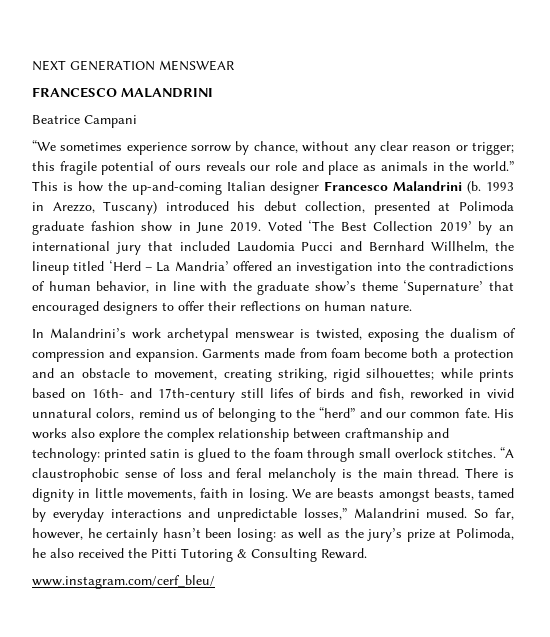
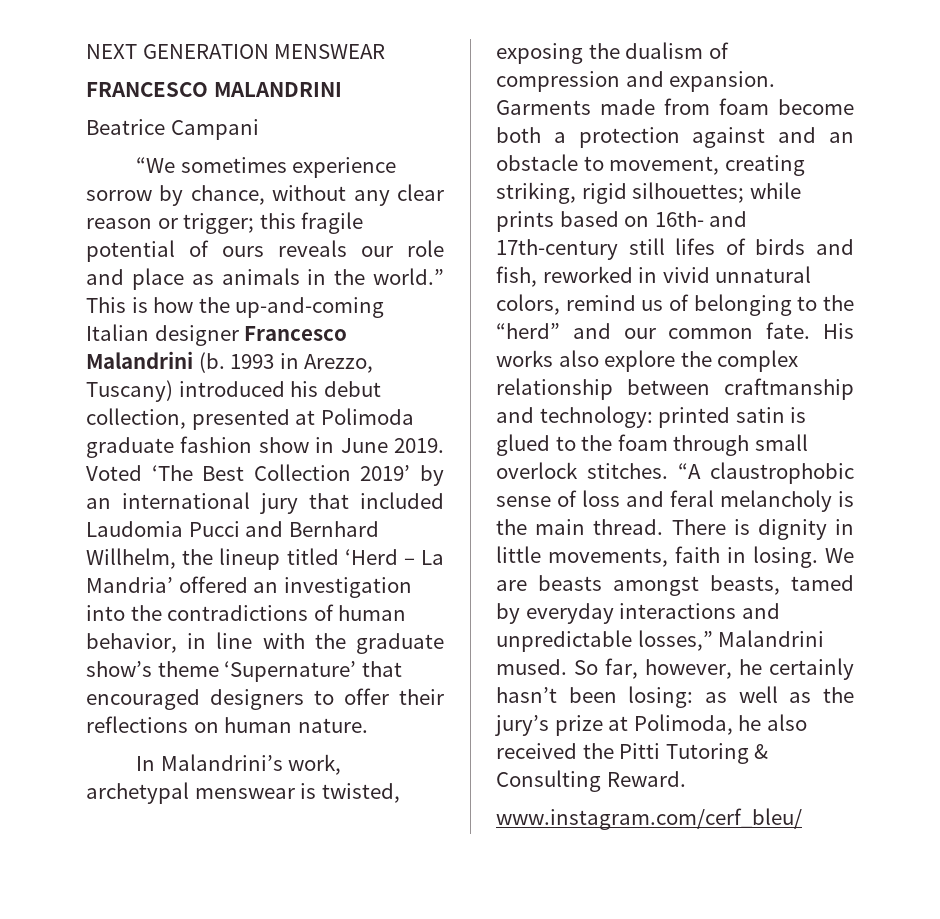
[132,328,161,339] work -> [288,754,342,775] work,
(515, 355) none -> [692,127,766,148] against

